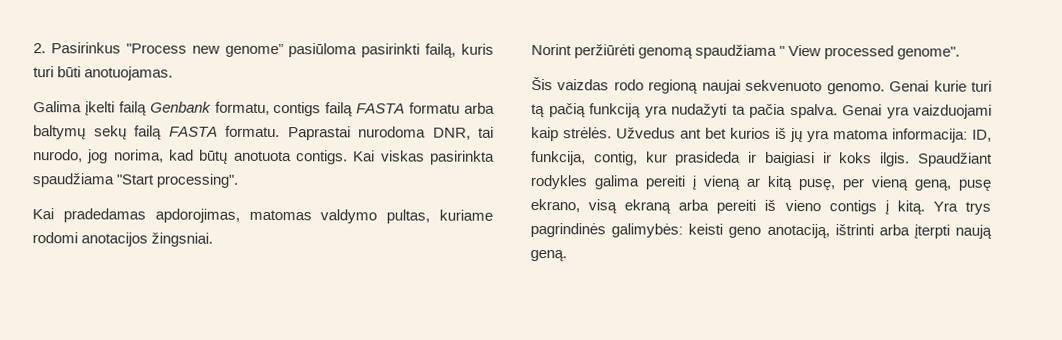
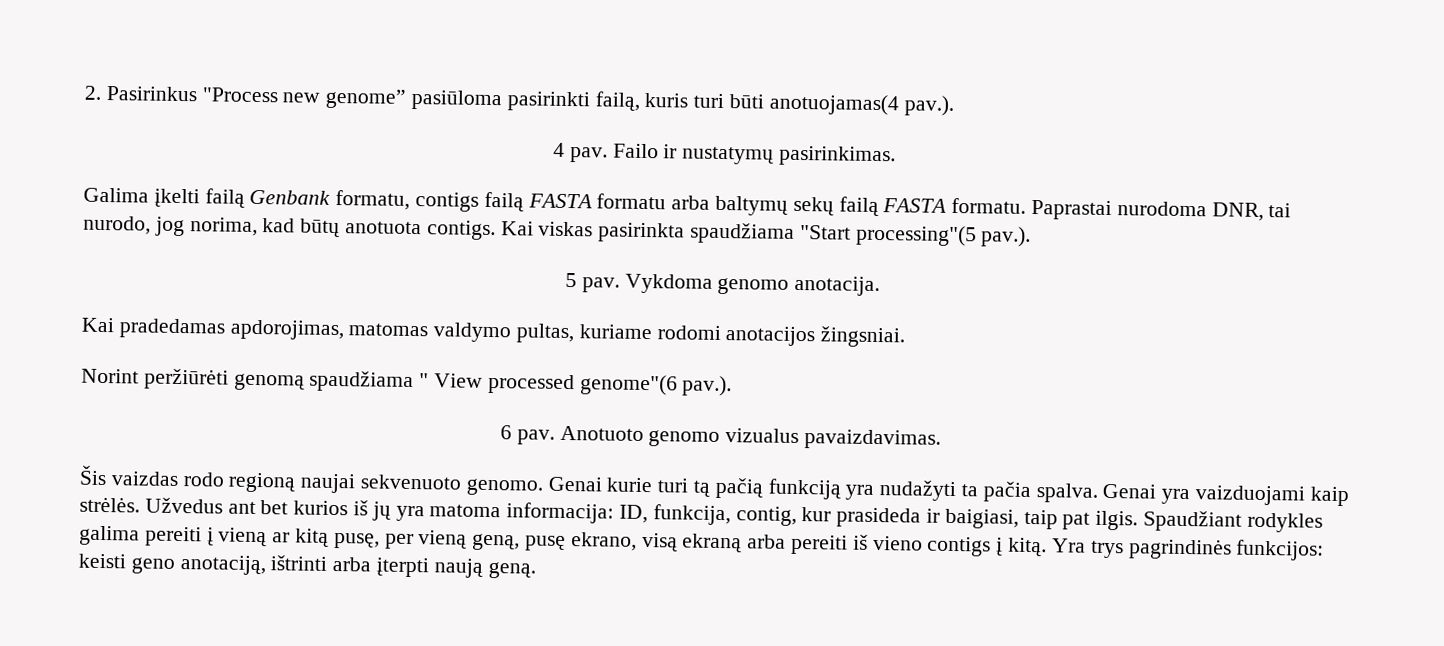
[84,66,174,81] anotuojamas. -> [768,93,954,116] [552,142,897,167] anotuojamas(4 pav.). // 4 pav. Failo ir nustatymų pasirinkimas.
[156,173,239,188] processing". -> [855,224,1032,247] [564,272,881,297] processing"(5 pav.). // 5 pav. Vykdoma genomo anotacija.
[897,46,961,60] genome". -> [579,374,733,397] [499,425,942,450] genome"(6 pav.). // 6 pav. Anotuoto genomo vizualus pavaizdavimas.
[764,151,873,167] baigiasi ir koks -> [944,508,1091,530] baigiasi, taip pat
[611,223,684,238] galimybės: -> [1235,539,1325,561] funkcijos:

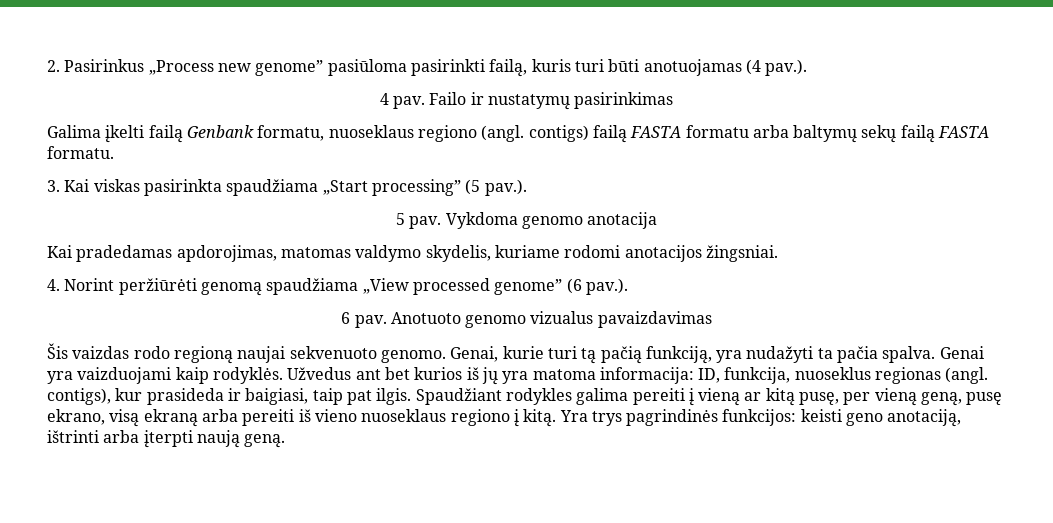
[201,87,278,103] "Process -> [148,60,214,75] „Process
[768,93,899,116] anotuojamas(4 -> [643,59,761,76] anotuojamas (4
[779,145,897,167] pasirinkimas. -> [574,92,674,109] pasirinkimas
[415,192,480,212] contigs -> [328,125,589,142] nuoseklaus regiono (angl. contigs)
[1031,199,1292,221] [83,215,496,241] Paprastai nurodoma DNR, tai nurodo, jog norima, kad būtų anotuota contigs. -> [47,180,60,192] // 3.
[799,224,977,247] "Start processing"(5 -> [322,179,481,196] „Start processing” (5
[794,275,881,297] anotacija. -> [587,212,658,229] anotacija
[516,323,575,344] pultas, -> [425,245,491,262] skydelis,
(906, 337) none -> [47,279,60,291] 4.
[419,373,678,396] " View processed genome"(6 -> [362,278,582,295] „View processed genome” (6
[804,429,942,450] pavaizdavimas. -> [597,311,712,328] pavaizdavimas
[547,476,602,492] Genai -> [450,346,499,362] Genai,
[767,478,841,500] funkciją -> [645,346,712,364] funkciją,
[79,496,140,513] strėlės. -> [212,367,283,384] rodyklės.
[735,506,797,526] contig, -> [794,367,989,384] [47,388,111,405] nuoseklus regionas (angl. contigs),
[927,536,992,557] contigs -> [361,409,510,426] nuoseklaus regiono

